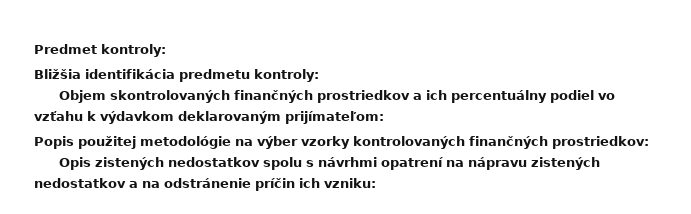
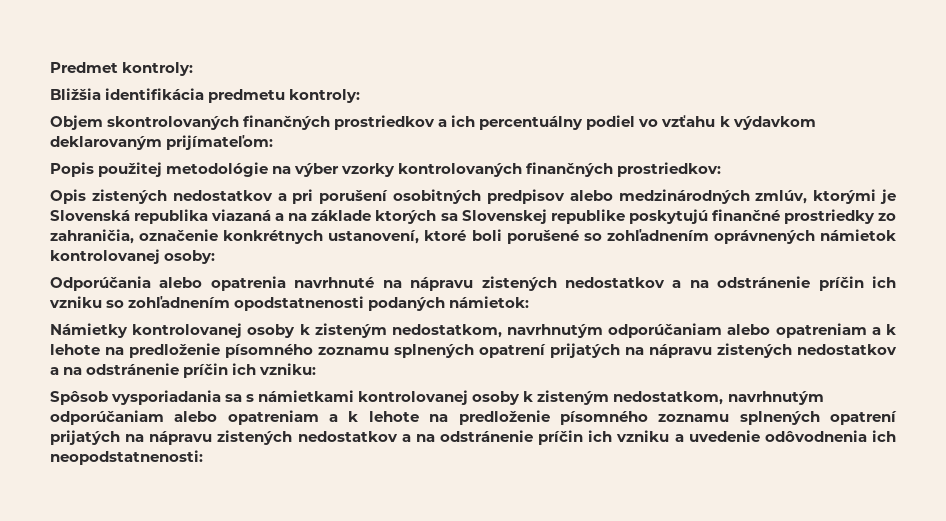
[263,157,445,170] spolu s návrhmi opatrení -> [277,189,897,204] [50,209,897,224] [50,229,897,244] [50,249,216,264] [50,276,896,291] [49,296,530,311] [50,323,897,338] [50,343,620,358] a pri porušení osobitných predpisov alebo medzinárodných zmlúv, ktorými je Slovenská republika viazaná a na základe ktorých sa Slovenskej republike poskytujú finančné prostriedky zo zahraničia, označenie konkrétnych ustanovení, ktoré boli porušené so zohľadnením oprávnených námietok kontrolovanej osoby: // Odporúčania alebo opatrenia navrhnuté na nápravu zistených nedostatkov a na odstránenie príčin ich vzniku so zohľadnením opodstatnenosti podaných námietok: // Námietky kontrolovanej osoby k zisteným nedostatkom, navrhnutým odporúčaniam alebo opatreniam a k lehote na predloženie písomného zoznamu splnených opatrení prijatých
(376, 183) none -> [50,390,824,405] [50,410,898,425] [50,430,896,445] [50,450,203,465] // Spôsob vysporiadania sa s námietkami kontrolovanej osoby k zisteným nedostatkom, navrhnutým odporúčaniam alebo opatreniam a k lehote na predloženie písomného zoznamu splnených opatrení prijatých na nápravu zistených nedostatkov a na odstránenie príčin ich vzniku a uvedenie odôvodnenia ich neopodstatnenosti:

